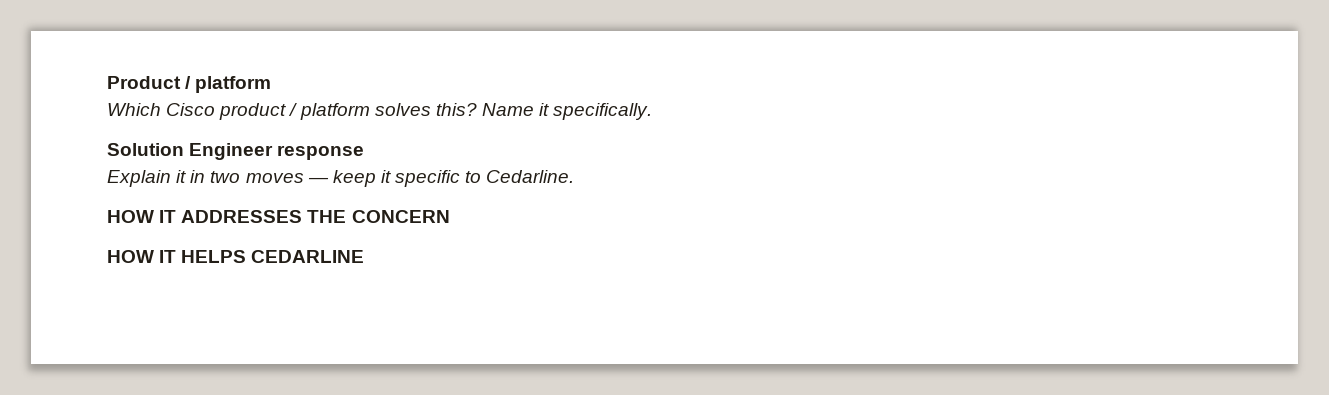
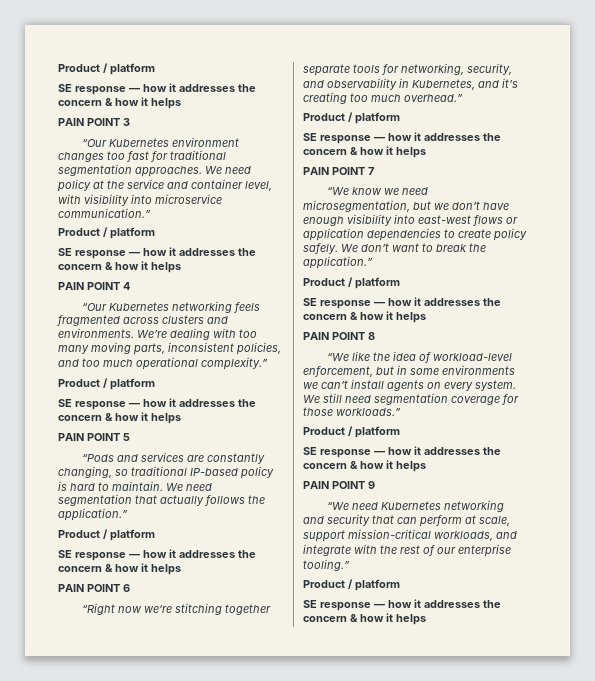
[107,76,272,93] [107,103,653,120] [107,143,365,160] [107,170,575,187] [107,210,450,223] [107,250,365,263] Product / platform // Which Cisco product / platform solves this? Name it specifically. // Solution Engineer response // Explain it in two moves — keep it specific to Cedarline. // HOW IT ADDRESSES THE CONCERN // HOW IT HELPS CEDARLINE -> [58,63,155,75] [58,83,256,95] [58,97,181,109] [58,118,130,126] [81,137,239,147] [58,150,226,162] [58,164,251,177] [57,179,272,192] [58,194,222,206] [58,208,151,218] [58,227,155,239] [58,247,256,259] [58,261,181,273] [58,282,130,290] [81,301,260,313] [57,315,228,326] [58,328,257,340] [58,342,281,355] [58,357,268,370] [58,378,155,390] [58,398,256,410] [58,412,181,424] [58,433,130,441] [81,452,265,464] [58,466,274,479] [58,481,212,491] [58,494,265,506] [58,508,128,521] [58,529,155,541] [58,549,256,561] [58,563,181,575] [58,584,130,592] [81,603,271,615] [303,63,512,76] [303,78,518,90] [303,92,463,104] [303,112,400,124] [303,132,501,144] [303,146,426,158] [303,167,374,175] [326,187,428,195] [303,200,509,212] [303,214,518,226] [303,228,527,241] [303,243,486,254] [303,256,373,269] [303,277,400,289] [303,297,501,309] [303,311,426,323] [303,332,375,340] [326,351,512,363] [303,365,515,377] [303,379,516,391] [303,393,519,405] [303,407,401,416] [303,426,400,438] [303,446,501,458] [303,460,426,472] [303,481,375,489] [326,500,504,512] [303,514,510,527] [303,529,517,542] [303,544,511,557] [303,559,350,571] [303,579,400,591] [303,599,501,611] [303,613,426,625] Product / platform // SE response — how it addresses the concern & how it helps // PAIN POINT 3 // “Our Kubernetes environment changes too fast for traditional segmentation approaches. We need policy at the service and container level, with visibility into microservice communication.” // Product / platform // SE response — how it addresses the concern & how it helps // PAIN POINT 4 // “Our Kubernetes networking feels fragmented across clusters and environments. We’re dealing with too many moving parts, inconsistent policies, and too much operational complexity.” // Product / platform // SE response — how it addresses the concern & how it helps // PAIN POINT 5 // “Pods and services are constantly changing, so traditional IP-based policy is hard to maintain. We need segmentation that actually follows the application.” // Product / platform // SE response — how it addresses the concern & how it helps // PAIN POINT 6 // “Right now we’re stitching together separate tools for networking, security, and observability in Kubernetes, and it’s creating too much overhead.” // Product / platform // SE response — how it addresses the concern & how it helps // PAIN POINT 7 // “We know we need microsegmentation, but we don’t have enough visibility into east-west flows or application dependencies to create policy safely. We don’t want to break the application.” // Product / platform // SE response — how it addresses the concern & how it helps // PAIN POINT 8 // “We like the idea of workload-level enforcement, but in some environments we can’t install agents on every system. We still need segmentation coverage for those workloads.” // Product / platform // SE response — how it addresses the concern & how it helps // PAIN POINT 9 // “We need Kubernetes networking and security that can perform at scale, support mission-critical workloads, and integrate with the rest of our enterprise tooling.” // Product / platform // SE response — how it addresses the concern & how it helps

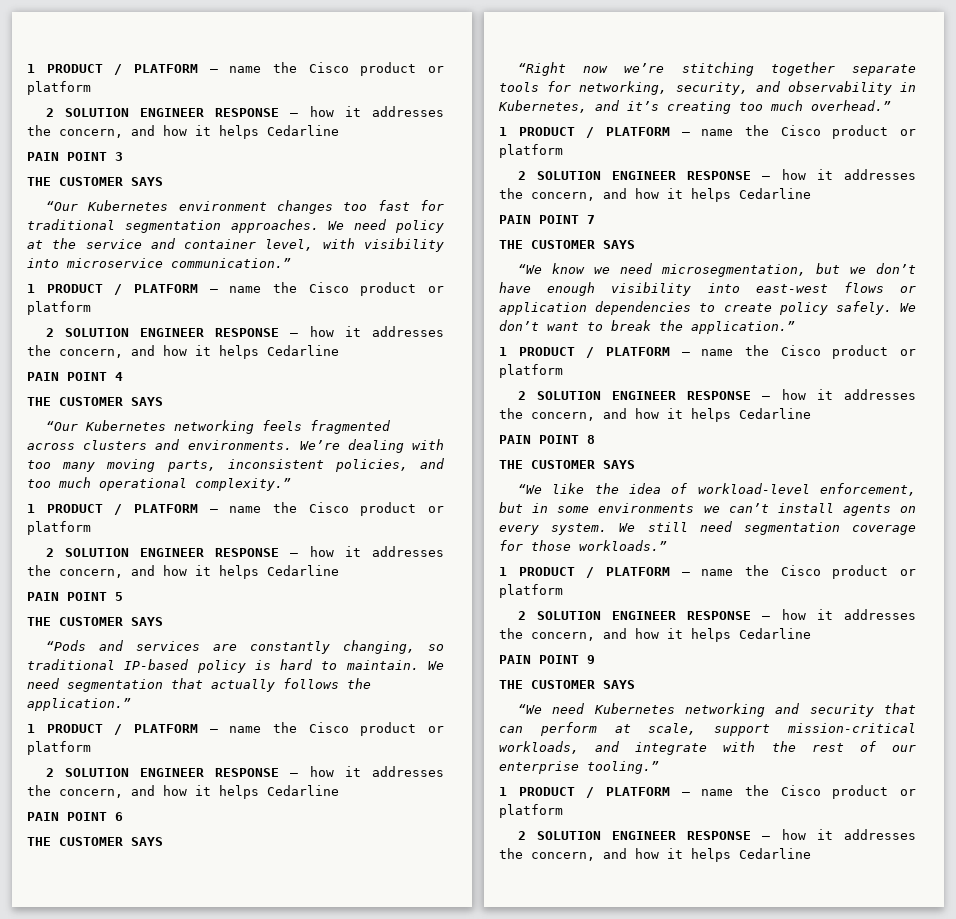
[58,63,155,75] [58,83,256,95] [58,97,181,109] Product / platform // SE response — how it addresses the concern & how it helps -> [27,62,445,76] [27,81,91,95] [45,106,444,117] [27,125,339,139] 1 PRODUCT / PLATFORM — name the Cisco product or platform // 2 SOLUTION ENGINEER RESPONSE — how it addresses the concern, and how it helps Cedarline
(130, 122) none -> [27,177,163,186] // THE CUSTOMER SAYS
[58,227,155,239] [58,247,256,259] [58,261,181,273] Product / platform // SE response — how it addresses the concern & how it helps -> [27,282,445,296] [27,301,91,315] [45,326,444,337] [27,345,339,359] 1 PRODUCT / PLATFORM — name the Cisco product or platform // 2 SOLUTION ENGINEER RESPONSE — how it addresses the concern, and how it helps Cedarline
(130, 286) none -> [27,397,163,406] // THE CUSTOMER SAYS
[58,378,155,390] [58,398,256,410] [58,412,181,424] Product / platform // SE response — how it addresses the concern & how it helps -> [27,502,445,516] [27,521,91,535] [45,546,444,557] [27,565,339,579] 1 PRODUCT / PLATFORM — name the Cisco product or platform // 2 SOLUTION ENGINEER RESPONSE — how it addresses the concern, and how it helps Cedarline
(130, 437) none -> [27,617,163,626] // THE CUSTOMER SAYS
[58,529,155,541] [58,549,256,561] [58,563,181,575] Product / platform // SE response — how it addresses the concern & how it helps -> [27,722,445,736] [27,741,91,755] [45,766,444,777] [27,785,339,799] 1 PRODUCT / PLATFORM — name the Cisco product or platform // 2 SOLUTION ENGINEER RESPONSE — how it addresses the concern, and how it helps Cedarline
(130, 588) none -> [27,837,163,846] // THE CUSTOMER SAYS
[303,112,400,124] [303,132,501,144] [303,146,426,158] Product / platform // SE response — how it addresses the concern & how it helps -> [499,125,916,139] [499,144,563,158] [517,169,916,180] [499,188,811,202] 1 PRODUCT / PLATFORM — name the Cisco product or platform // 2 SOLUTION ENGINEER RESPONSE — how it addresses the concern, and how it helps Cedarline
(374, 171) none -> [499,240,635,249] // THE CUSTOMER SAYS
[303,277,400,289] [303,297,501,309] [303,311,426,323] Product / platform // SE response — how it addresses the concern & how it helps -> [499,345,916,359] [499,364,563,378] [517,389,916,400] [499,408,811,422] 1 PRODUCT / PLATFORM — name the Cisco product or platform // 2 SOLUTION ENGINEER RESPONSE — how it addresses the concern, and how it helps Cedarline
(375, 336) none -> [499,460,635,469] // THE CUSTOMER SAYS
[303,426,400,438] [303,446,501,458] [303,460,426,472] Product / platform // SE response — how it addresses the concern & how it helps -> [499,565,916,579] [499,584,563,598] [517,609,916,620] [499,628,811,642] 1 PRODUCT / PLATFORM — name the Cisco product or platform // 2 SOLUTION ENGINEER RESPONSE — how it addresses the concern, and how it helps Cedarline
(375, 485) none -> [499,680,635,689] // THE CUSTOMER SAYS
[303,579,400,591] [303,599,501,611] [303,613,426,625] Product / platform // SE response — how it addresses the concern & how it helps -> [499,785,916,799] [499,804,563,818] [517,829,916,840] [499,848,811,862] 1 PRODUCT / PLATFORM — name the Cisco product or platform // 2 SOLUTION ENGINEER RESPONSE — how it addresses the concern, and how it helps Cedarline

